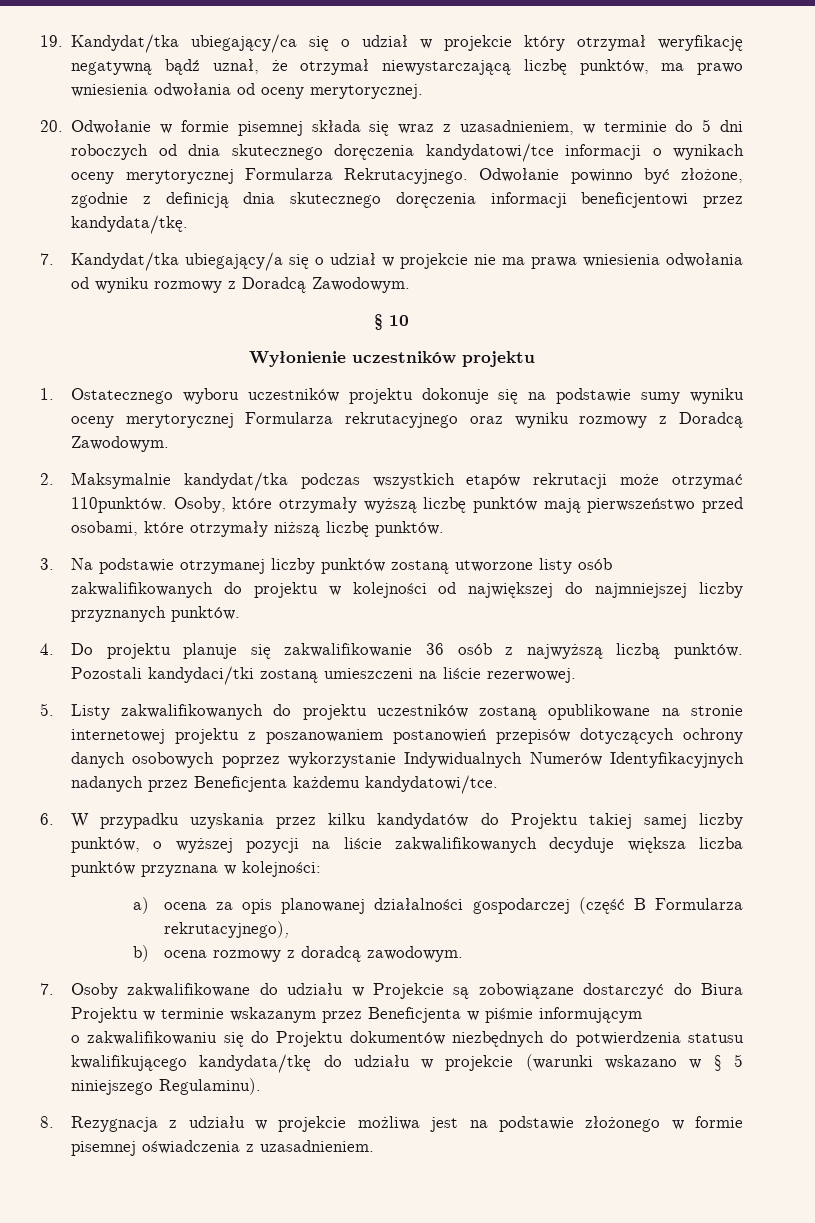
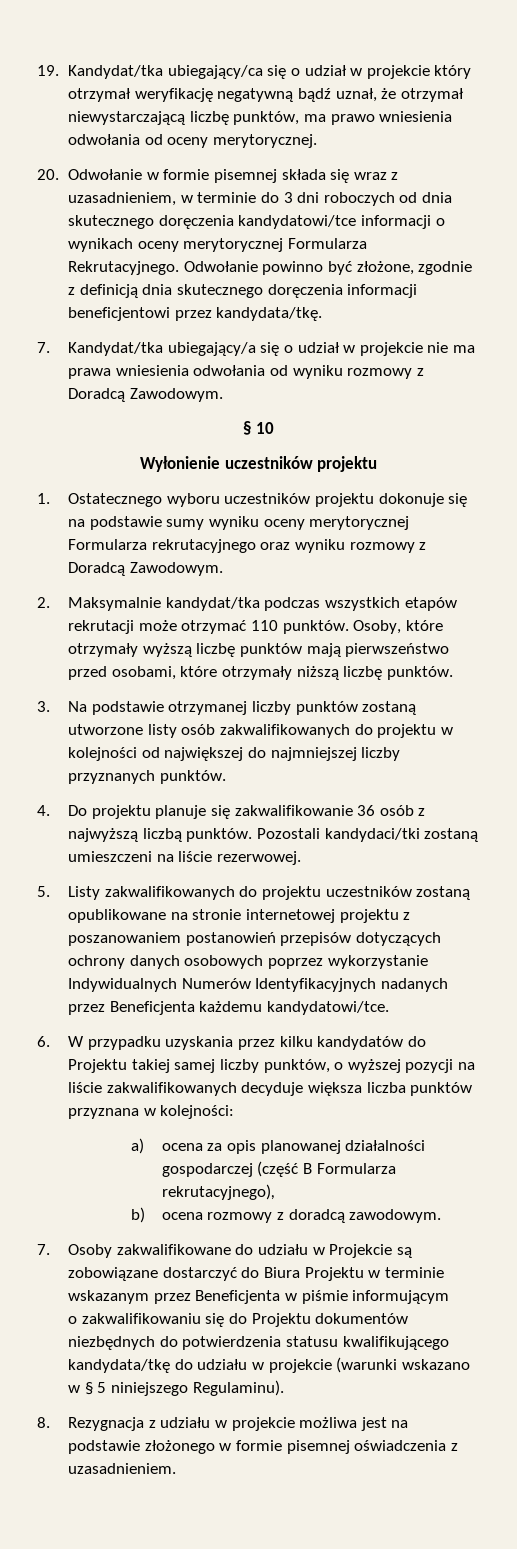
[702,119,712,132] 5 -> [283,192,293,203] 3
[70,497,167,513] 110punktów. -> [250,620,349,634] 110 punktów.

